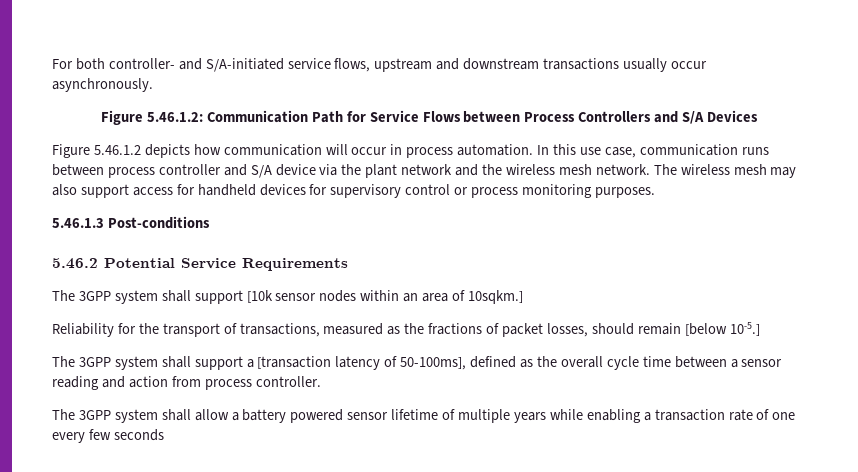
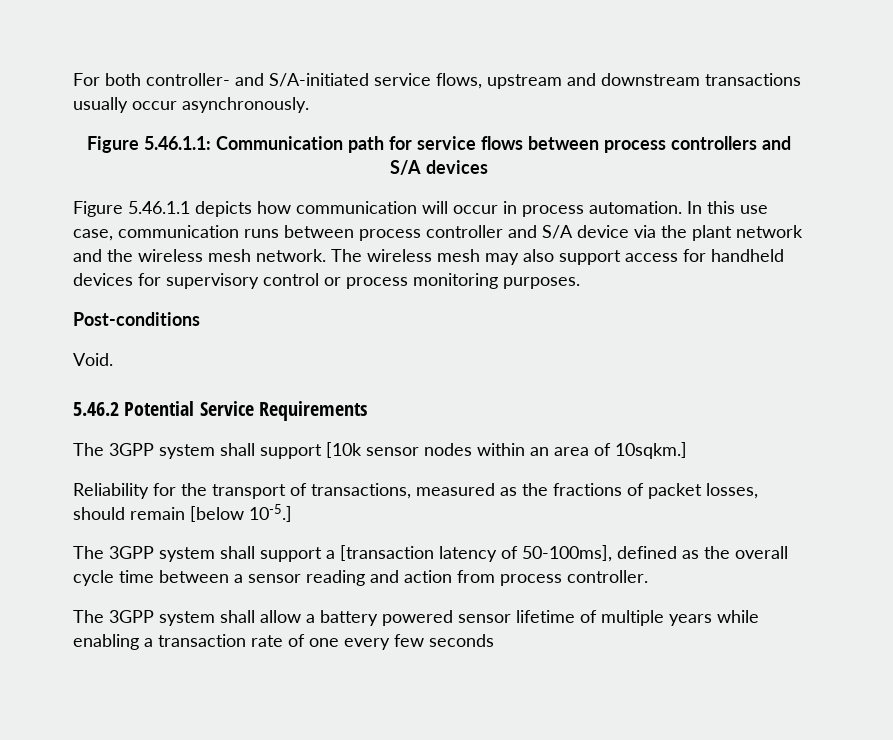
[146,110,758,124] [52,144,141,158] 5.46.1.2: Communication Path for Service Flows between Process Controllers and S/A Devices // Figure 5.46.1.2 -> [144,136,791,153] [390,160,488,175] [73,201,190,217] 5.46.1.1: Communication path for service flows between process controllers and S/A devices // Figure 5.46.1.1
[52,218,104,228] 5.46.1.3 -> (580, 283) none
(210, 222) none -> [73,353,113,366] // Void.

